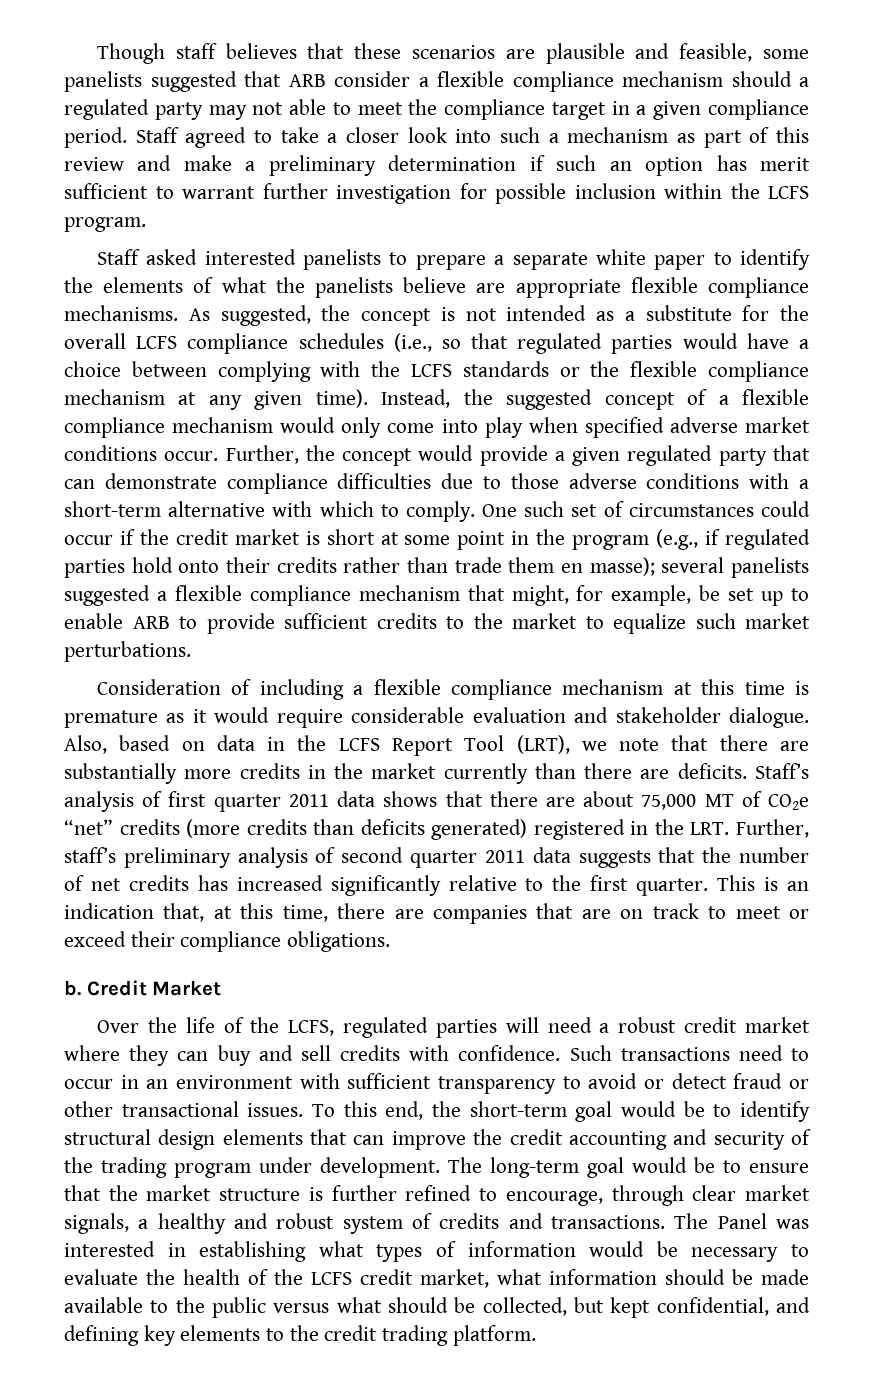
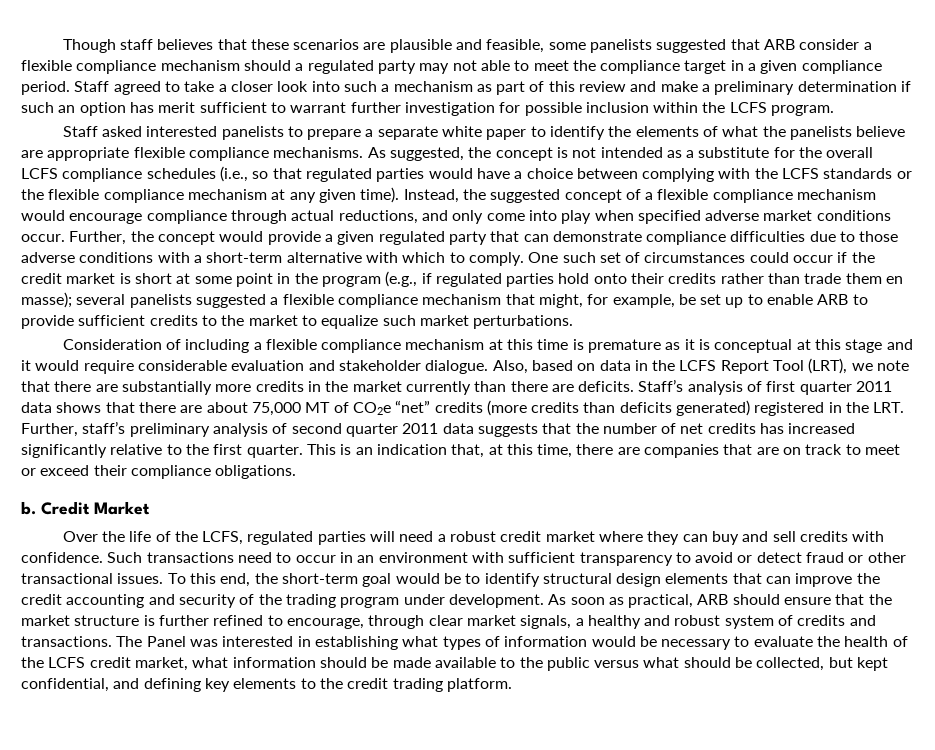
(336, 425) none -> [69,210,448,224] encourage compliance through actual reductions, and
(207, 716) none -> [699,339,913,353] [21,360,31,371] is conceptual at this stage and it
[448,1157,741,1178] The long-term goal would be to -> [548,594,780,608] As soon as practical, ARB should

